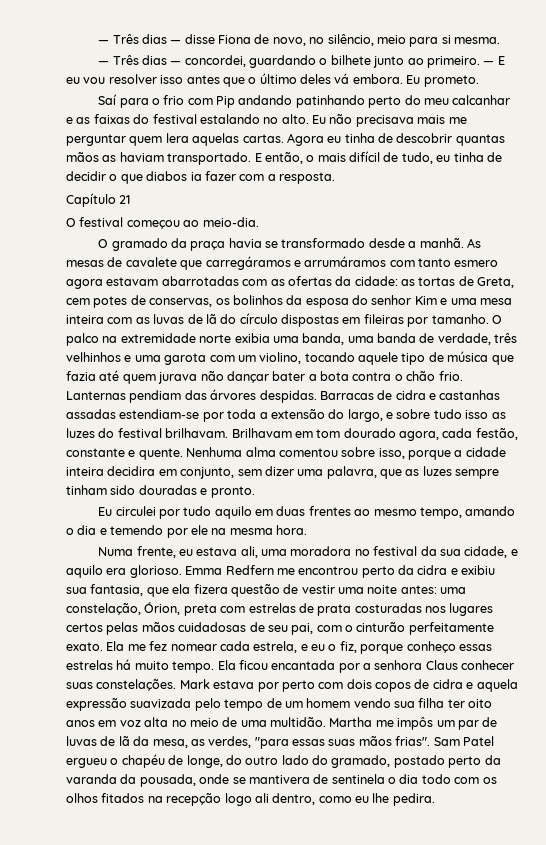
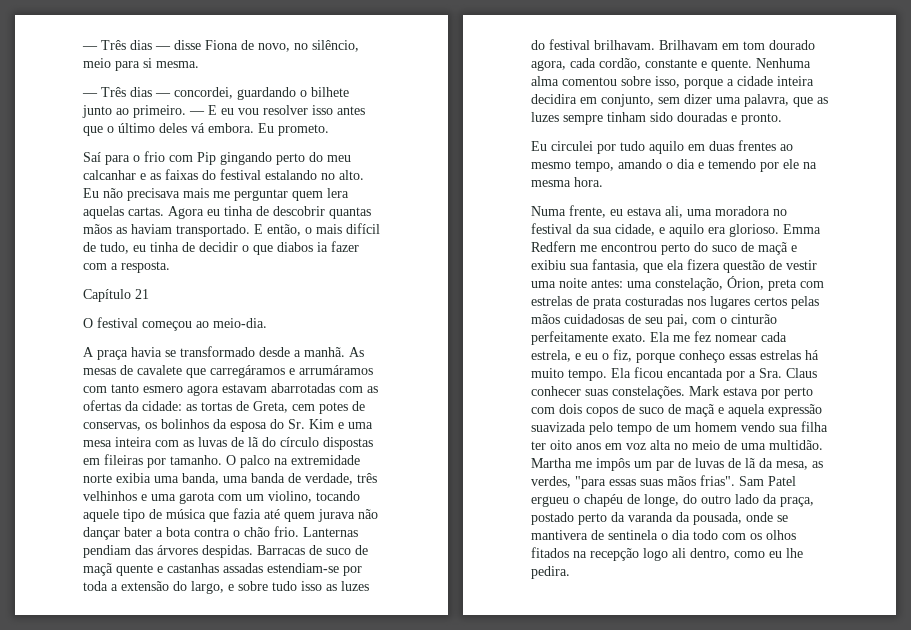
[238,95,365,108] andando patinhando -> [220,152,272,165] gingando
[98,238,187,251] O gramado da -> [83,347,94,357] A
[371,295,412,305] senhor -> [288,419,305,429] Sr.
[395,390,426,400] cidra -> [326,545,368,555] [83,563,153,576] suco de maçã quente
[475,428,518,440] festão, -> [599,58,641,70] cordão,
[398,565,448,575] da cidra -> [694,242,788,255] do suco de maçã
[374,660,423,670] senhora -> [759,368,782,378] Sra.
[432,679,463,689] cidra -> [639,404,715,417] suco de maçã
[312,755,391,768] do gramado, -> [763,494,814,507] da praça,

